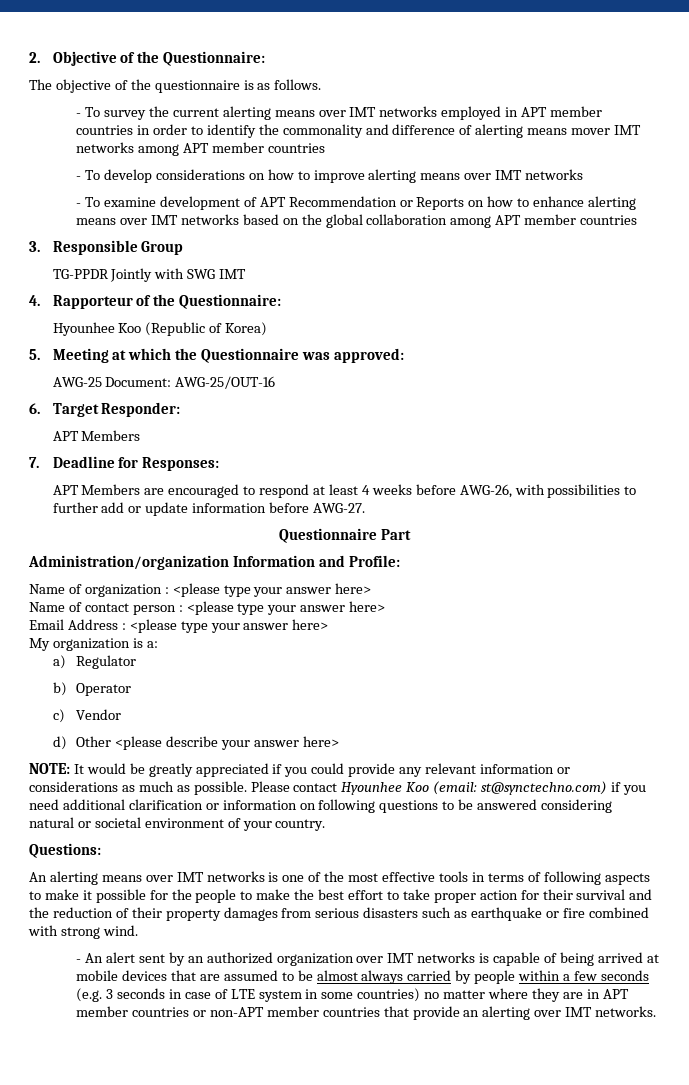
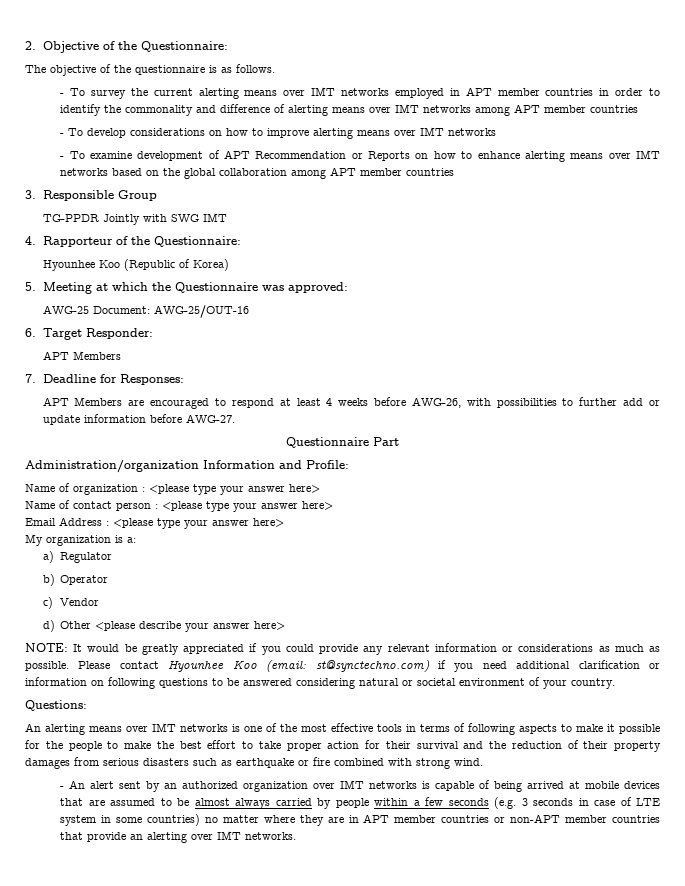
[571,128,611,135] mover -> [369,107,392,113] over

